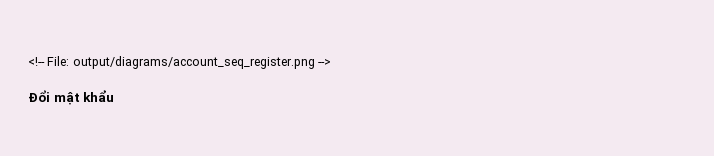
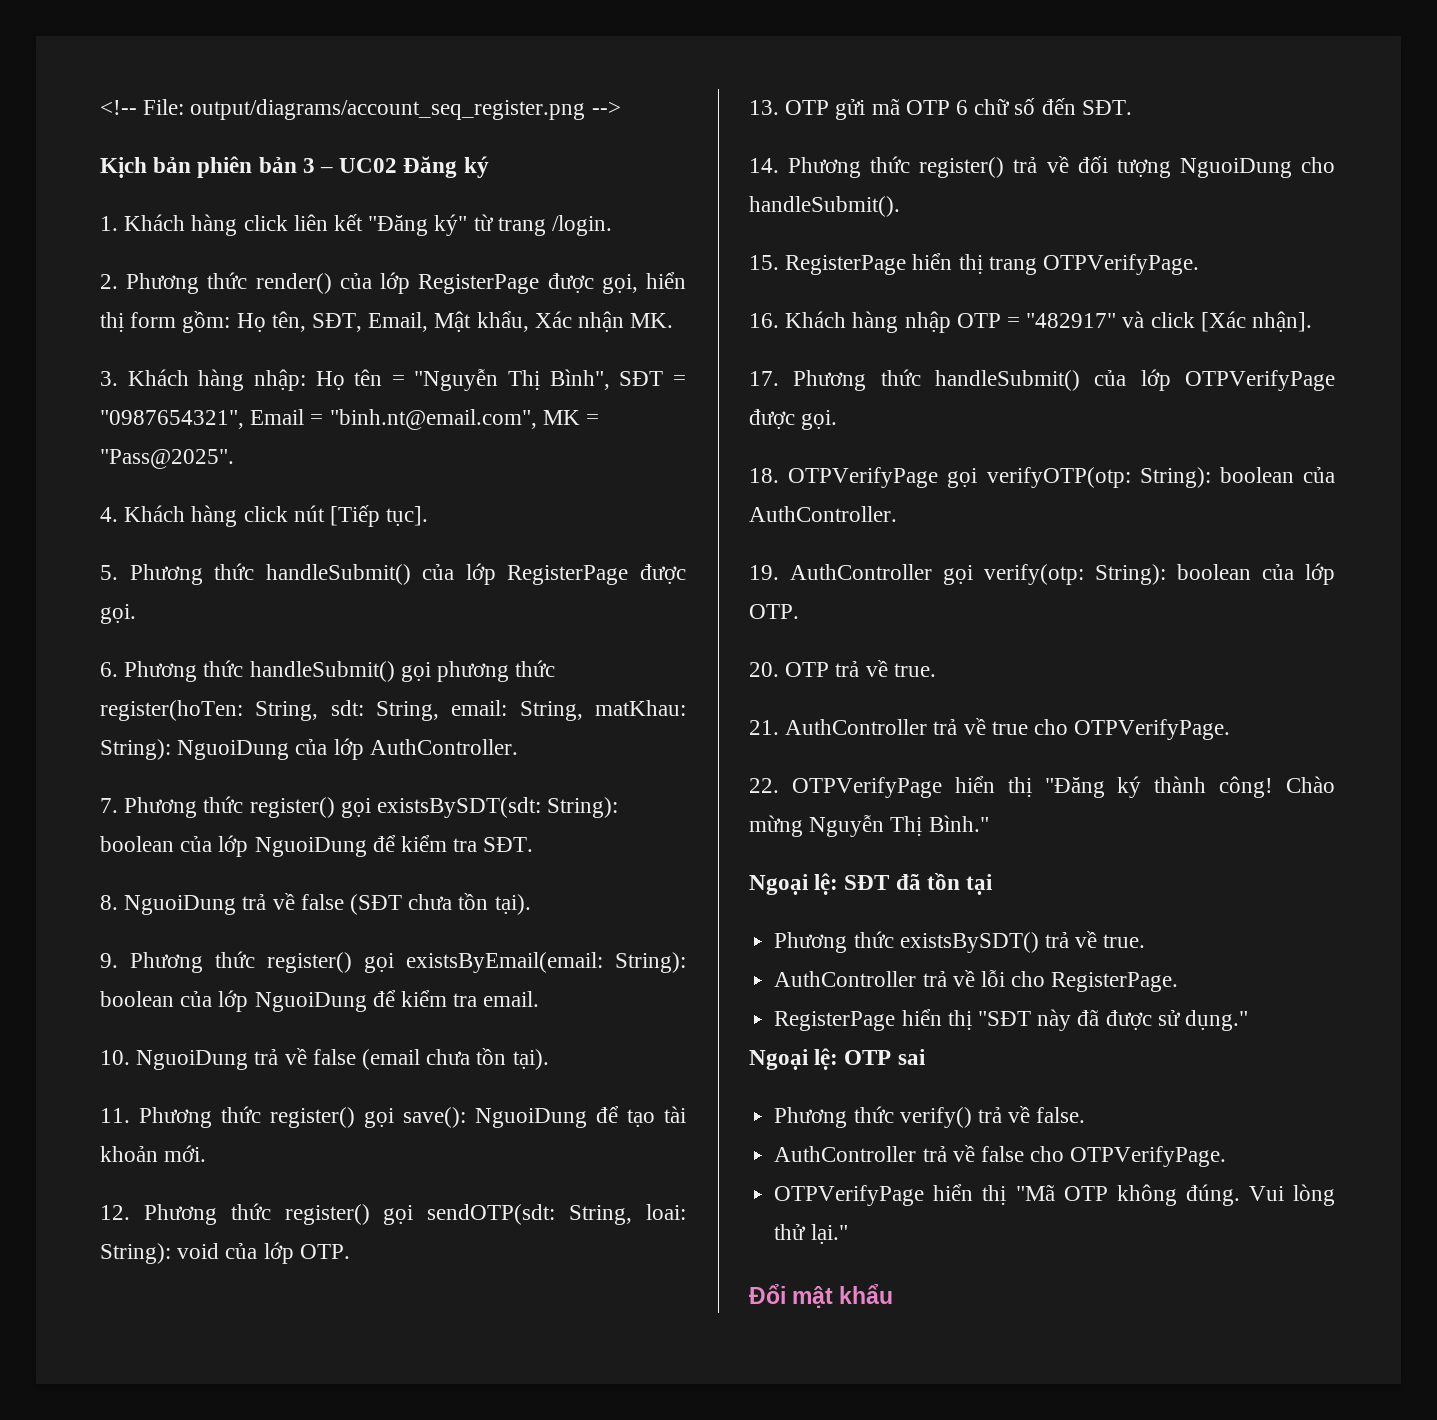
(332, 62) none -> [100,156,489,178] [100,214,613,236] [100,272,686,294] [100,311,674,333] [100,369,686,391] [100,409,600,430] [100,449,234,469] [100,505,429,527] [100,563,686,585] [100,604,136,624] [100,660,556,682] [100,700,686,721] [100,738,518,760] [100,796,619,818] [100,835,534,857] [100,893,531,915] [100,951,686,973] [100,990,540,1012] [100,1048,549,1070] [100,1106,686,1128] [100,1145,207,1162] [100,1203,686,1225] [100,1242,350,1264] [749,98,1132,120] [749,156,1335,178] [749,196,900,217] [749,253,1200,275] [749,311,1313,333] [749,369,1335,391] [749,409,838,430] [749,467,1335,488] [749,506,897,522] [749,563,1335,585] [749,604,799,619] [749,660,936,677] [749,718,1231,740] [749,776,1335,798] [749,815,989,837] [749,873,994,895] [774,931,1146,953] [774,970,1179,992] [774,1009,1248,1031] [749,1048,926,1070] [774,1106,1086,1128] [774,1145,1227,1167] [774,1184,1335,1206] [774,1224,848,1244] // Kịch bản phiên bản 3 – UC02 Đăng ký // 1. Khách hàng click liên kết "Đăng ký" từ trang /login. // 2. Phương thức render() của lớp RegisterPage được gọi, hiển thị form gồm: Họ tên, SĐT, Email, Mật khẩu, Xác nhận MK. // 3. Khách hàng nhập: Họ tên = "Nguyễn Thị Bình", SĐT = "0987654321", Email = "binh.nt@email.com", MK = "Pass@2025". // 4. Khách hàng click nút [Tiếp tục]. // 5. Phương thức handleSubmit() của lớp RegisterPage được gọi. // 6. Phương thức handleSubmit() gọi phương thức register(hoTen: String, sdt: String, email: String, matKhau: String): NguoiDung của lớp AuthController. // 7. Phương thức register() gọi existsBySDT(sdt: String): boolean của lớp NguoiDung để kiểm tra SĐT. // 8. NguoiDung trả về false (SĐT chưa tồn tại). // 9. Phương thức register() gọi existsByEmail(email: String): boolean của lớp NguoiDung để kiểm tra email. // 10. NguoiDung trả về false (email chưa tồn tại). // 11. Phương thức register() gọi save(): NguoiDung để tạo tài khoản mới. // 12. Phương thức register() gọi sendOTP(sdt: String, loai: String): void của lớp OTP. // 13. OTP gửi mã OTP 6 chữ số đến SĐT. // 14. Phương thức register() trả về đối tượng NguoiDung cho handleSubmit(). // 15. RegisterPage hiển thị trang OTPVerifyPage. // 16. Khách hàng nhập OTP = "482917" và click [Xác nhận]. // 17. Phương thức handleSubmit() của lớp OTPVerifyPage được gọi. // 18. OTPVerifyPage gọi verifyOTP(otp: String): boolean của AuthController. // 19. AuthController gọi verify(otp: String): boolean của lớp OTP. // 20. OTP trả về true. // 21. AuthController trả về true cho OTPVerifyPage. // 22. OTPVerifyPage hiển thị "Đăng ký thành công! Chào mừng Nguyễn Thị Bình." // Ngoại lệ: SĐT đã tồn tại // Phương thức existsBySDT() trả về true. // AuthController trả về lỗi cho RegisterPage. // RegisterPage hiển thị "SĐT này đã được sử dụng." // Ngoại lệ: OTP sai // Phương thức verify() trả về false. // AuthController trả về false cho OTPVerifyPage. // OTPVerifyPage hiển thị "Mã OTP không đúng. Vui lòng thử lại."

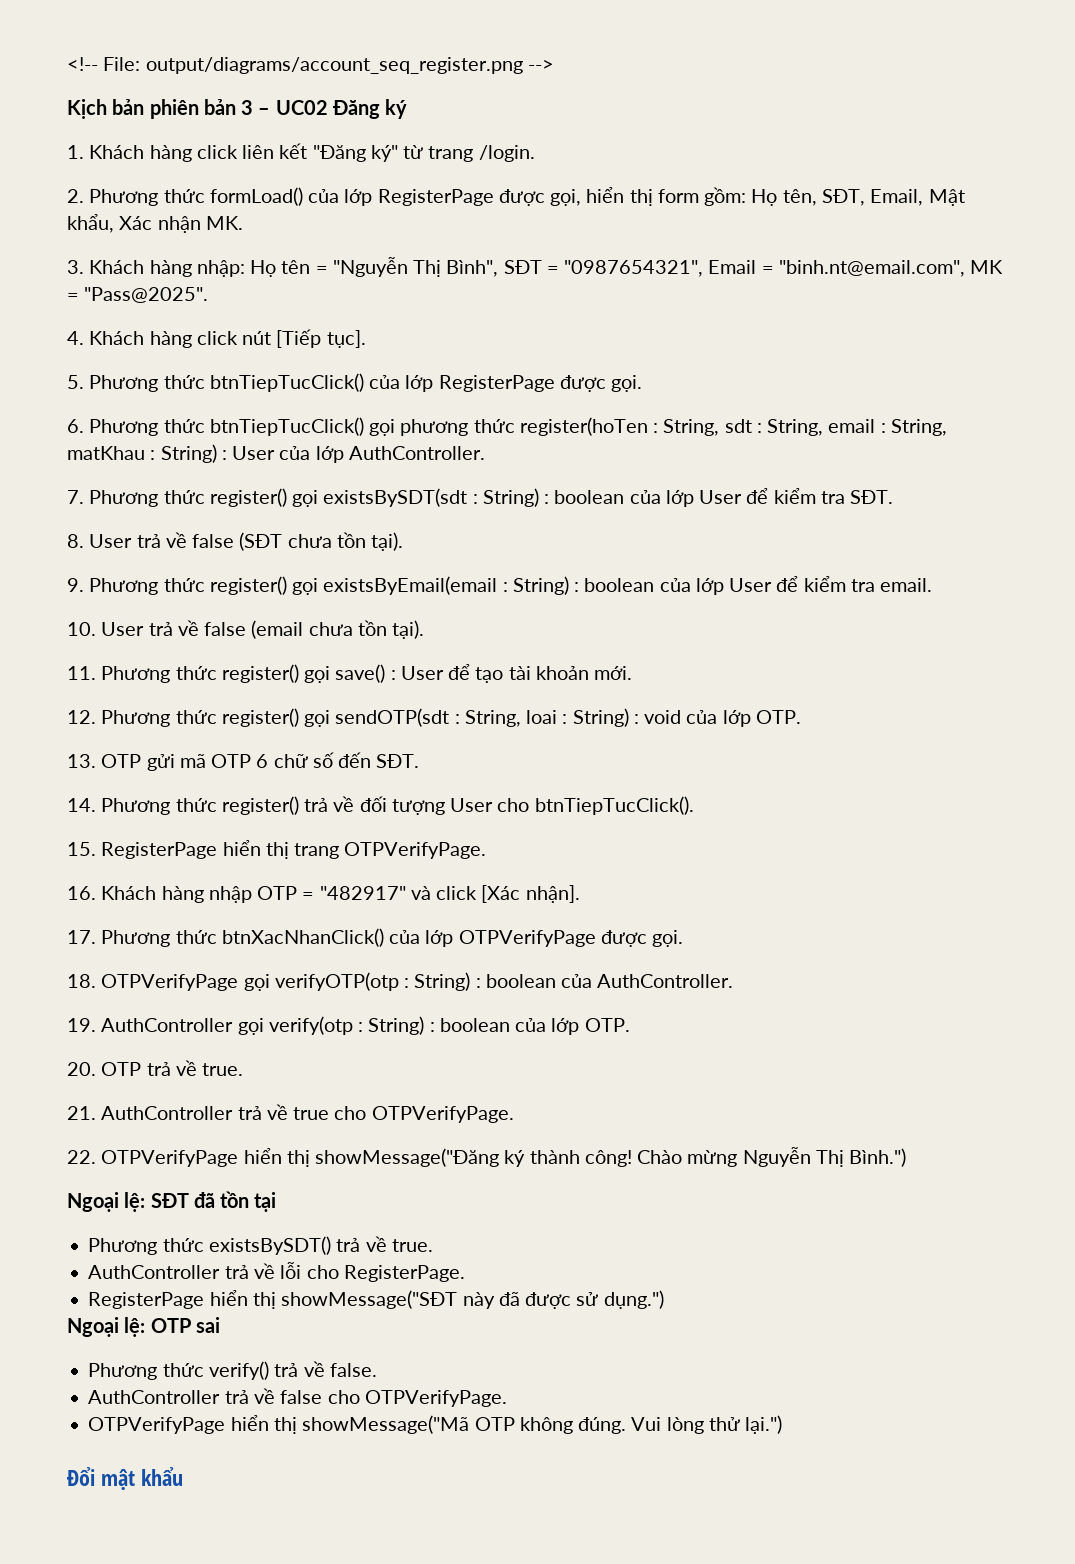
[255,273,332,294] render() -> [209,187,303,206] formLoad()
[265,564,411,585] handleSubmit() -> [209,373,364,392] btnTiepTucClick()
[249,661,395,682] handleSubmit() -> [209,417,364,436] btnTiepTucClick()
[100,700,686,721] [100,739,290,760] register(hoTen: String, sdt: String, email: String, matKhau: String): NguoiDung -> [519,417,947,436] [67,444,276,463] register(hoTen : String, sdt : String, email : String, matKhau : String) : User
[377,797,619,818] [100,835,367,857] existsBySDT(sdt: String): boolean của lớp NguoiDung -> [323,488,743,507] existsBySDT(sdt : String) : boolean của lớp User
[124,895,237,915] NguoiDung -> [89,534,133,548] User
[406,952,686,973] [100,990,367,1012] existsByEmail(email: String): boolean của lớp NguoiDung -> [323,576,773,595] existsByEmail(email : String) : boolean của lớp User
[136,1050,249,1070] NguoiDung -> [101,622,145,636] User
[403,1107,587,1128] save(): NguoiDung -> [335,664,444,683] save() : User
[427,1204,686,1225] [100,1243,171,1264] sendOTP(sdt: String, loai: String): -> [335,708,639,727] sendOTP(sdt : String, loai : String) :
[1179,157,1335,178] [749,196,900,217] NguoiDung cho handleSubmit(). -> [450,796,694,815] User cho btnTiepTucClick().
[935,370,1080,391] handleSubmit() -> [221,928,384,947] btnXacNhanClick()
[986,467,1211,488] verifyOTP(otp: String): -> [274,972,481,991] verifyOTP(otp : String) :
[984,564,1166,585] verify(otp: String): -> [268,1016,435,1035] verify(otp : String) :
[1044,777,1105,798] "Đăng -> [315,1148,500,1167] showMessage("Đăng
[928,815,989,832] Bình." -> [849,1148,907,1167] Bình.")
[977,1011,1031,1026] "SĐT -> [281,1290,458,1309] showMessage("SĐT
[1184,1010,1248,1031] dụng." -> [603,1290,664,1309] dụng.")
[1015,1184,1055,1201] "Mã -> [302,1415,470,1434] showMessage("Mã
[810,1224,848,1244] lại." -> [745,1415,783,1434] lại.")

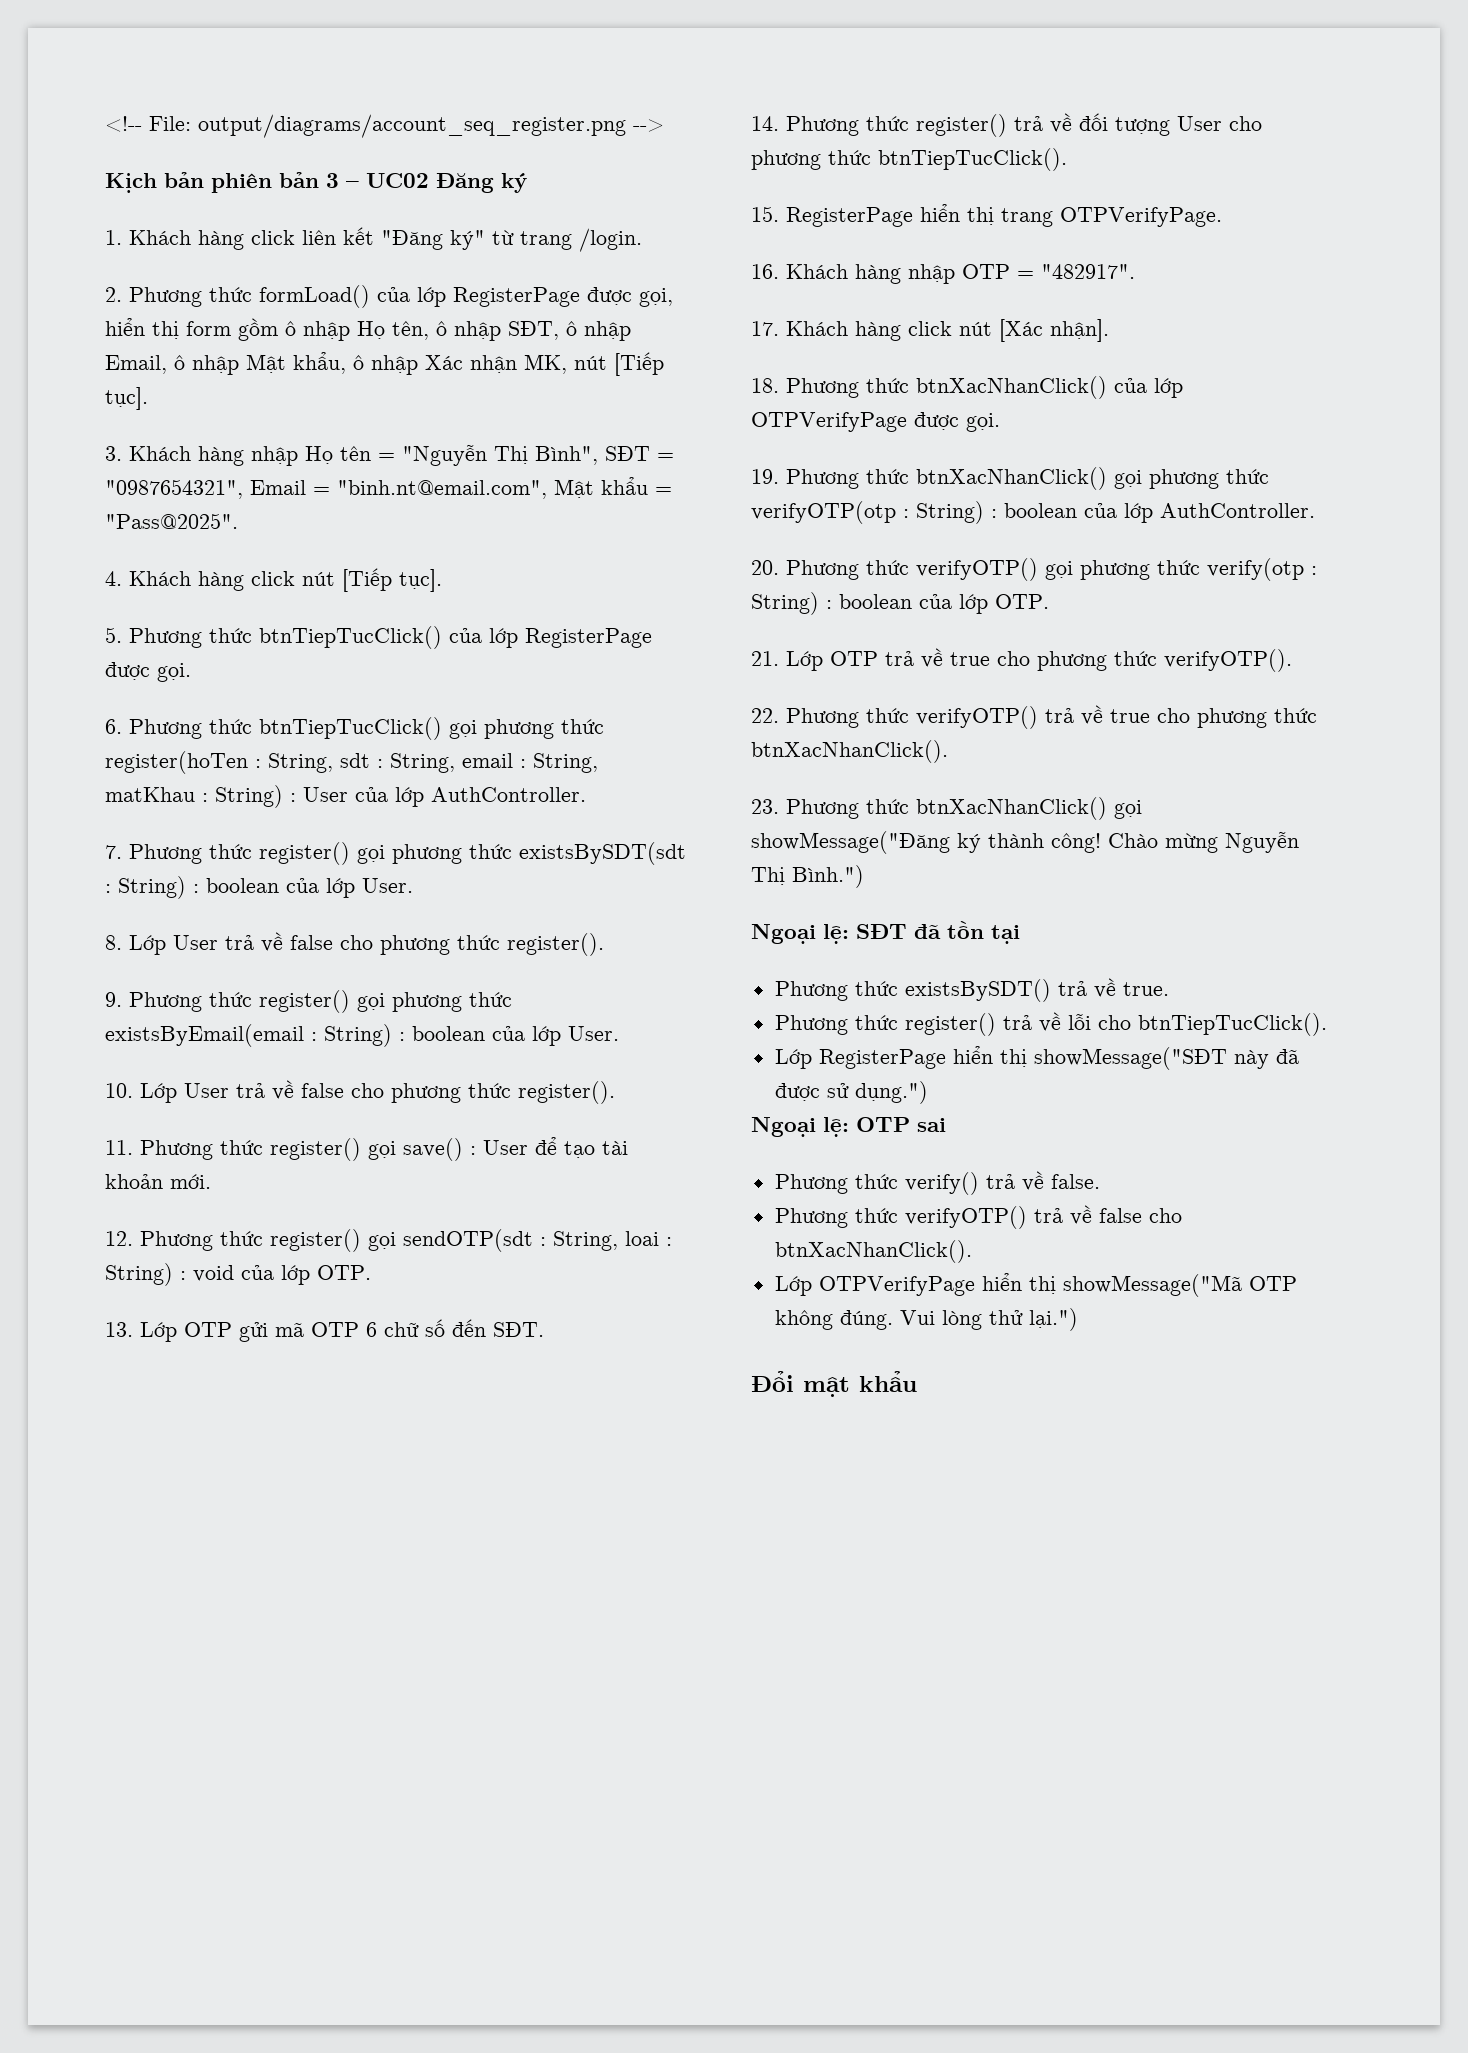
[704,187,965,206] [67,214,243,233] gồm: Họ tên, SĐT, Email, Mật khẩu, Xác nhận MK. -> [238,318,631,341] [105,352,664,376] [105,387,148,410] gồm ô nhập Họ tên, ô nhập SĐT, ô nhập Email, ô nhập Mật khẩu, ô nhập Xác nhận MK, nút [Tiếp tục].
[196,260,245,277] nhập: -> [251,446,298,466] nhập
[970,260,1004,274] MK -> [554,477,648,498] Mật khẩu
(319, 498) none -> [392,844,512,864] phương thức
[699,488,894,504] User để kiểm tra SĐT. -> [362,878,413,893] User.
[89,532,404,551] User trả về false (SĐT chưa tồn tại). -> [129,932,604,956] Lớp User trả về false cho phương thức register().
(319, 586) none -> [392,992,512,1012] phương thức
[729,576,933,592] User để kiểm tra email. -> [568,1026,619,1041] User.
[101,620,425,639] User trả về false (email chưa tồn tại). -> [140,1080,615,1104] Lớp User trả về false cho phương thức register().
(96, 761) none -> [140,1322,177,1342] Lớp
(530, 805) none -> [751,150,871,170] phương thức
[319,886,478,900] "482917" và click -> [1041,264,1135,279] [751,321,992,341] "482917". // 17. Khách hàng click nút
[67,930,96,944] 17. -> [751,378,779,393] 18.
[67,974,270,991] 18. OTPVerifyPage gọi -> [751,467,1269,490] 19. Phương thức btnXacNhanClick() gọi phương thức
[597,974,734,988] [67,1018,264,1035] AuthController. // 19. AuthController gọi -> [1124,503,1315,523] [751,558,1200,581] lớp AuthController. // 20. Phương thức verifyOTP() gọi phương thức
[67,1062,96,1076] 20. -> [751,651,823,671] 21. Lớp
[202,1063,244,1076] [67,1104,514,1123] [67,1148,310,1167] true. // 21. AuthController trả về true cho OTPVerifyPage. // 22. OTPVerifyPage hiển thị -> [950,649,1292,672] [751,705,1317,729] [751,740,948,763] [751,797,1142,820] true cho phương thức verifyOTP(). // 22. Phương thức verifyOTP() trả về true cho phương thức btnXacNhanClick(). // 23. Phương thức btnXacNhanClick() gọi
[88,1265,221,1279] AuthController -> [774,1013,996,1036] Phương thức register()
[343,1265,465,1282] RegisterPage. // -> [1137,1013,1327,1036] [774,1049,812,1069] btnTiepTucClick(). // Lớp
[88,1388,507,1407] AuthController trả về false cho OTPVerifyPage. // -> [774,1205,1182,1229] [774,1240,972,1263] [774,1276,812,1296] Phương thức verifyOTP() trả về false cho btnXacNhanClick(). // Lớp

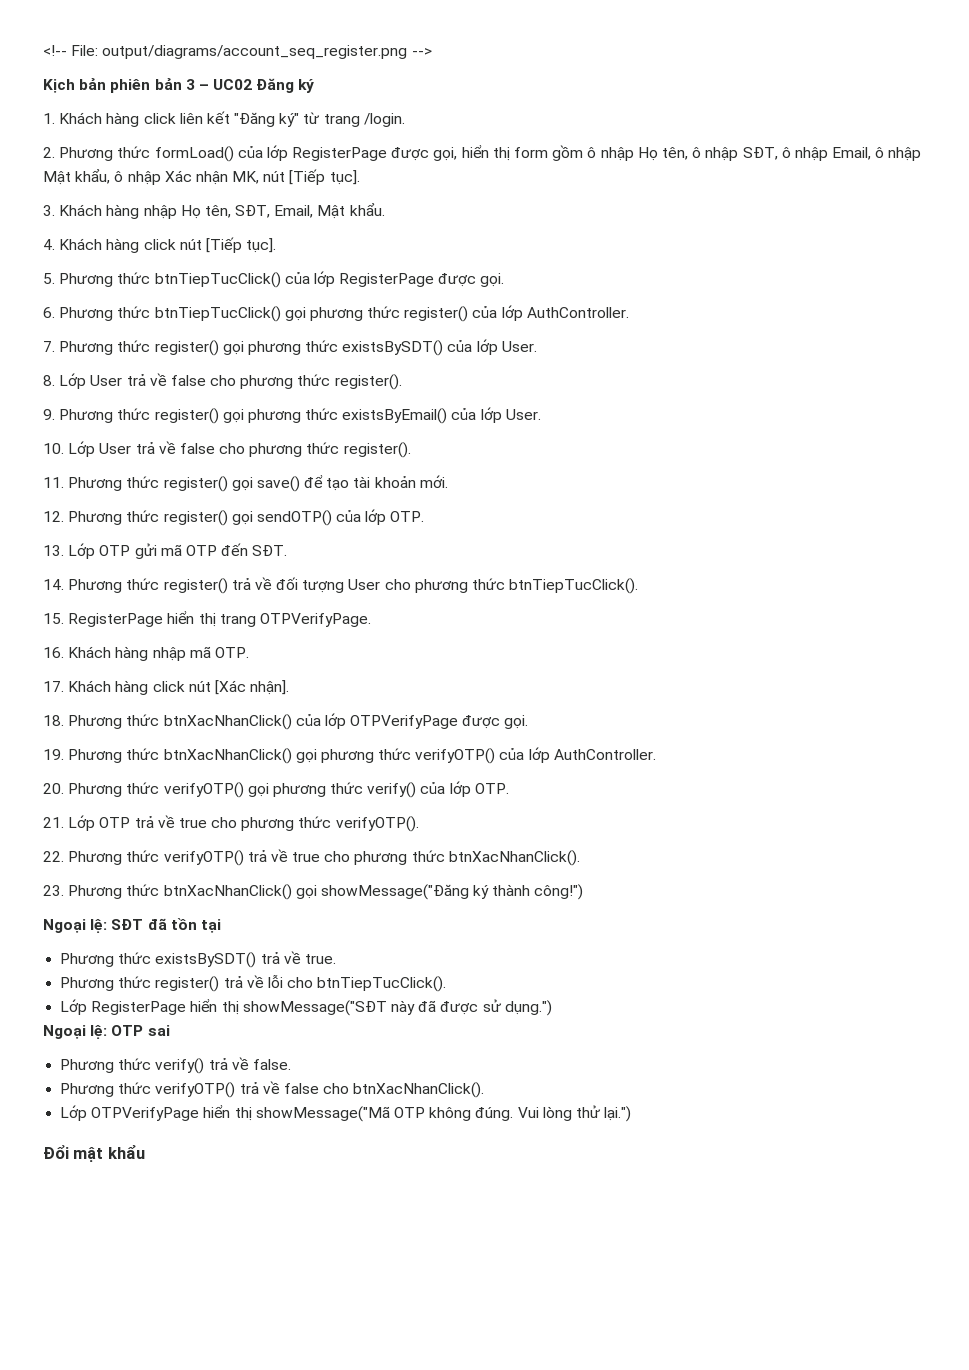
[340,444,674,466] [105,477,672,499] [105,513,238,529] tên = "Nguyễn Thị Bình", SĐT = "0987654321", Email = "binh.nt@email.com", Mật khẩu = "Pass@2025". -> [204,203,385,219] tên, SĐT, Email, Mật khẩu.
[105,751,598,774] [105,785,348,808] register(hoTen : String, sdt : String, email : String, matKhau : String) : User -> [404,306,469,322] register()
[519,842,686,865] [105,876,279,899] existsBySDT(sdt : String) : boolean -> [342,340,444,356] existsBySDT()
[105,1024,485,1047] existsByEmail(email : String) : boolean -> [342,408,448,424] existsByEmail()
[470,1140,528,1155] : User -> (300, 484) none
[403,1229,672,1252] [105,1263,234,1286] sendOTP(sdt : String, loai : String) : void -> [256,510,332,526] sendOTP()
[366,1319,445,1337] 6 chữ số -> (217, 550) none
[962,264,1135,279] OTP = "482917". -> [189,646,249,658] mã OTP.
[751,501,1077,524] verifyOTP(otp : String) : boolean -> [415,748,496,764] verifyOTP()
[1207,558,1317,581] [751,592,912,615] verify(otp : String) : boolean -> [367,782,417,798] verify()
[1051,831,1299,853] [751,865,864,888] công! Chào mừng Nguyễn Thị Bình.") -> [534,884,584,900] công!")

